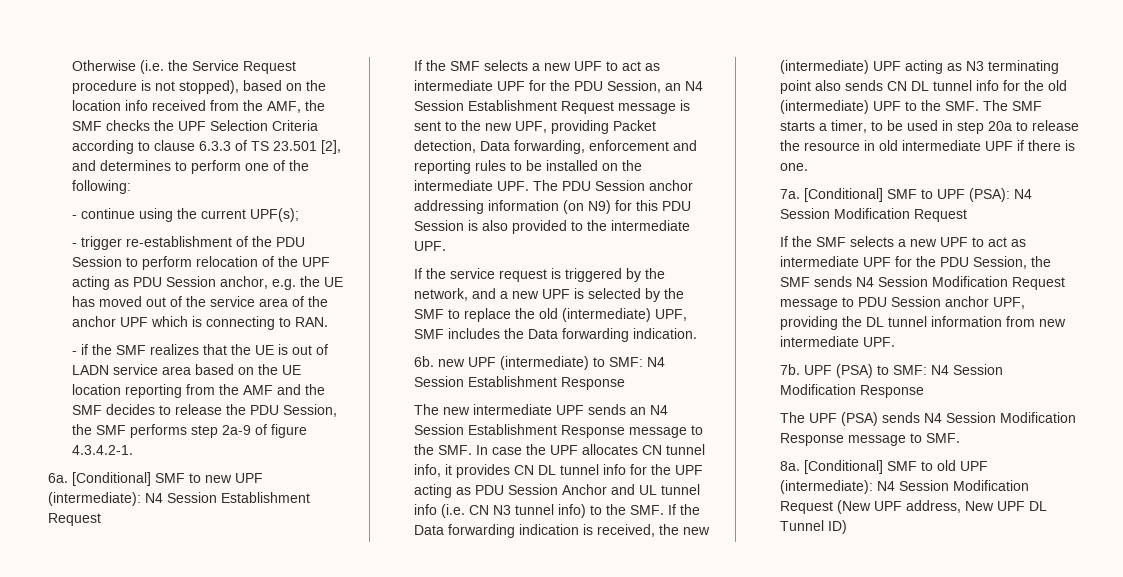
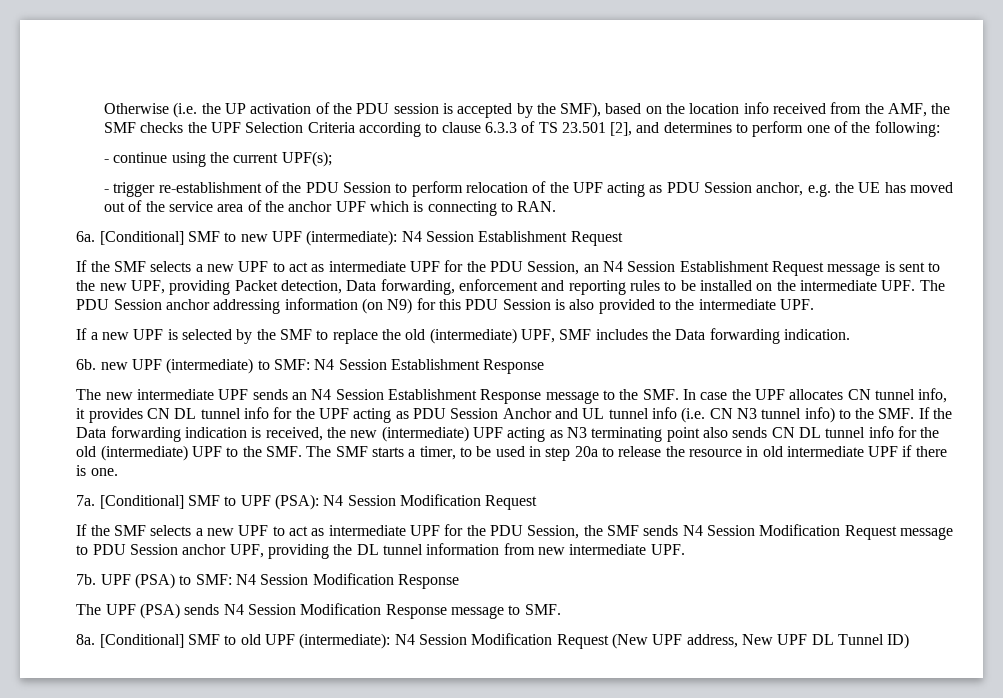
[192,60,297,74] [72,80,240,94] Service Request procedure is not stopped), -> [224,102,602,118] UP activation of the PDU session is accepted by the SMF),
[72,344,329,355] [72,364,302,375] [72,384,326,398] [72,404,338,417] [72,424,308,438] [72,445,134,455] // - if the SMF realizes that the UE is out of LADN service area based on the UE location reporting from the AMF and the SMF decides to release the PDU Session, the SMF performs step 2a-9 of figure 4.3.4.2-1. -> (557, 206) none
[425,268,665,282] [413,288,496,301] the service request is triggered by the network, and -> (88, 334) none

